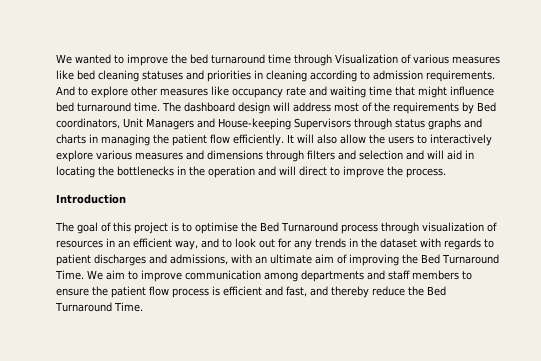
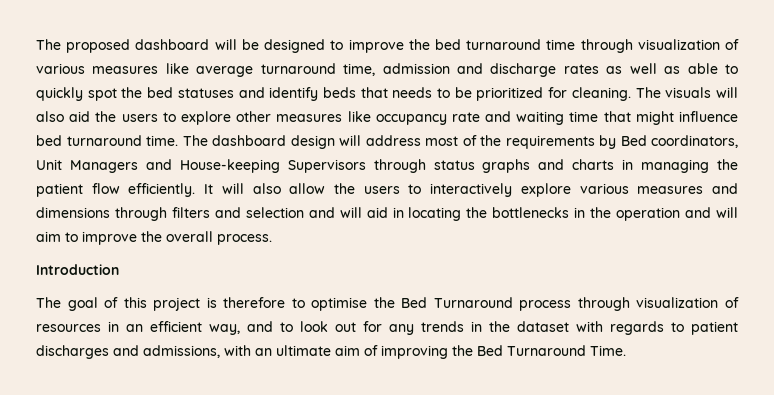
[56,54,111,64] We wanted -> [36,39,326,53] The proposed dashboard will be designed
[335,54,398,64] Visualization -> [637,39,720,50] visualization
[77,70,495,82] [56,86,75,96] bed cleaning statuses and priorities in cleaning according to admission requirements. And -> [196,63,739,77] [36,87,739,101] [36,111,158,122] average turnaround time, admission and discharge rates as well as able to quickly spot the bed statuses and identify beds that needs to be prioritized for cleaning. The visuals will also aid the users
[299,166,403,178] direct to improve the -> [36,231,213,245] aim to improve the overall
(179, 227) none -> [223,297,286,308] therefore
[87,270,472,282] [56,286,446,298] [55,302,143,312] We aim to improve communication among departments and staff members to ensure the patient flow process is efficient and fast, and thereby reduce the Bed Turnaround Time. -> (626, 350) none

